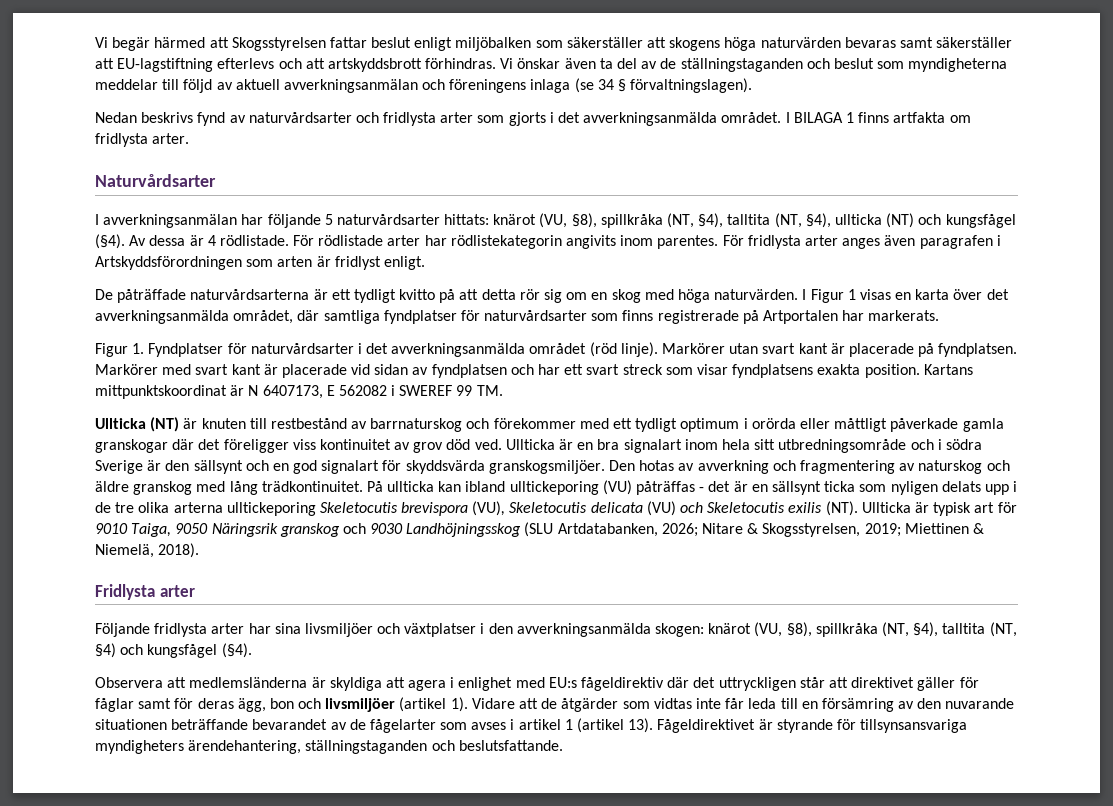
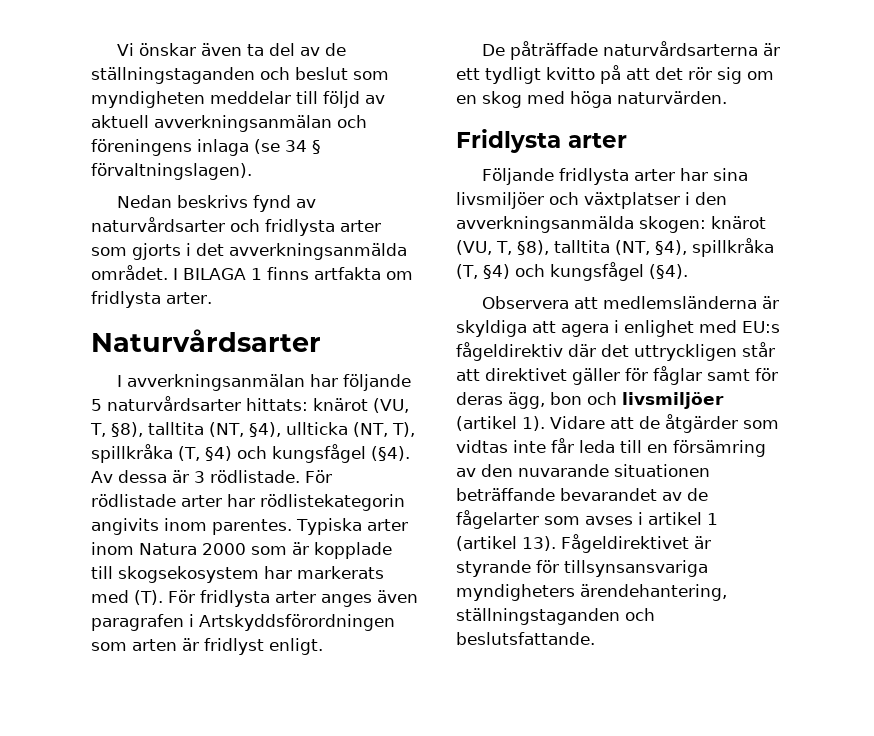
[95,37,1013,51] [95,58,514,72] Vi begär härmed att Skogsstyrelsen fattar beslut enligt miljöbalken som säkerställer att skogens höga naturvärden bevaras samt säkerställer att EU-lagstiftning efterlevs och att artskyddsbrott förhindras. Vi -> [117,43,135,56] Vi
[908,58,1008,72] myndigheterna -> [91,91,205,108] myndigheten
[571,213,915,228] §8), spillkråka (NT, §4), talltita (NT, §4), ullticka (NT) -> [90,422,415,437] [91,444,232,463] T, §8), talltita (NT, §4), ullticka (NT, T), spillkråka (T, §4)
[207,235,216,246] 4 -> [193,471,205,483] 3
(719, 242) none -> [296,518,408,535] [91,542,392,559] [91,566,384,583] [91,590,163,605] Typiska arter inom Natura 2000 som är kopplade till skogsekosystem har markerats med (T).
[481,289,516,300] detta -> [655,67,683,80] det
[802,289,1009,303] [95,310,940,324] [95,342,1018,357] [95,364,973,378] [95,385,503,399] [95,417,1004,432] [95,439,982,453] [95,460,1010,474] [95,480,1018,495] [95,501,1017,516] [95,522,984,537] [95,543,200,558] I Figur 1 visas en karta över det avverkningsanmälda området, där samtliga fyndplatser för naturvårdsarter som finns registrerade på Artportalen har markerats. // Figur 1. Fyndplatser för naturvårdsarter i det avverkningsanmälda området (röd linje). Markörer utan svart kant är placerade på fyndplatsen. Markörer med svart kant är placerade vid sidan av fyndplatsen och har ett svart streck som visar fyndplatsens exakta position. Kartans mittpunktskoordinat är N 6407173, E 562082 i SWEREF 99 TM. // Ullticka (NT) är knuten till restbestånd av barrnaturskog och förekommer med ett tydligt optimum i orörda eller måttligt påverkade gamla granskogar där det föreligger viss kontinuitet av grov död ved. Ullticka är en bra signalart inom hela sitt utbredningsområde och i södra Sverige är den sällsynt och en god signalart för skyddsvärda granskogsmiljöer. Den hotas av avverkning och fragmentering av naturskog och äldre granskog med lång trädkontinuitet. På ullticka kan ibland ulltickeporing (VU) påträffas - det är en sällsynt ticka som nyligen delats upp i de tre olika arterna ulltickeporing Skeletocutis brevispora (VU), Skeletocutis delicata (VU) och Skeletocutis exilis (NT). Ullticka är typisk art för 9010 Taiga, 9050 Näringsrik granskog och 9030 Landhöjningsskog (SLU Artdatabanken, 2026; Nitare & Skogsstyrelsen, 2019; Miettinen & Niemelä, 2018). -> (727, 97) none
[786,622,1017,637] §8), spillkråka (NT, §4), talltita (NT, -> [496,238,774,257] [456,264,478,279] T, §8), talltita (NT, §4), spillkråka (T,

